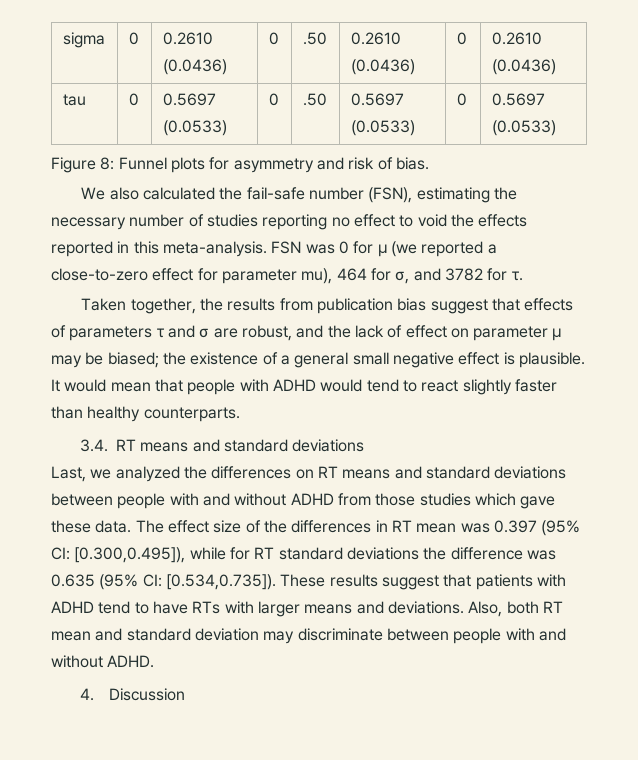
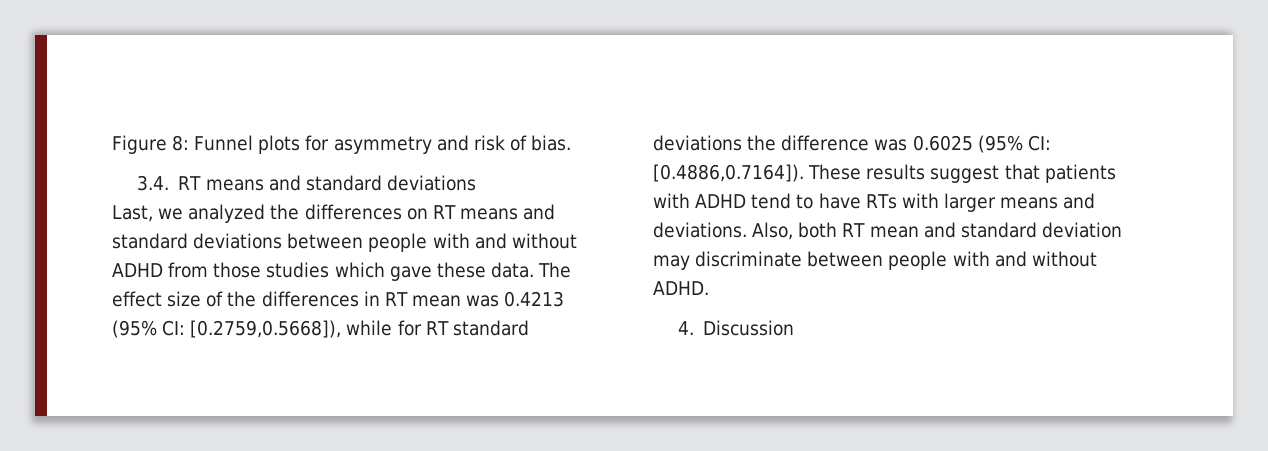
[62,32,105,48] [128,32,139,45] [162,32,213,45] [162,59,227,75] [268,32,279,45] [302,32,327,45] [350,32,401,45] [350,59,415,75] [456,32,467,45] [491,32,542,45] [491,59,556,75] [62,94,86,106] [128,93,139,106] [162,93,216,106] [162,120,227,136] [268,93,279,106] [302,93,327,106] [350,93,404,106] [350,120,415,136] [456,93,467,106] [491,93,545,106] [491,120,556,136] sigma | 0 | 0.2610 (0.0436) | 0 | .50 | 0.2610 (0.0436) | 0 | 0.2610 (0.0436) // tau | 0 | 0.5697 (0.0533) | 0 | .50 | 0.5697 (0.0533) | 0 | 0.5697 (0.0533) // -> (112, 144) none
[81,187,517,203] [51,214,528,230] [51,241,497,257] [51,268,523,284] [81,298,574,314] [51,325,562,341] [51,352,585,368] [51,379,557,395] [51,406,240,422] // We also calculated the fail-safe number (FSN), estimating the necessary number of studies reporting no effect to void the effects reported in this meta-analysis. FSN was 0 for µ (we reported a close-to-zero effect for parameter mu), 464 for σ, and 3782 for τ. // Taken together, the results from publication bias suggest that effects of parameters τ and σ are robust, and the lack of effect on parameter µ may be biased; the existence of a general small negative effect is plausible. It would mean that people with ADHD would tend to react slightly faster than healthy counterparts. -> (572, 143) none
[493,520,581,536] [51,547,186,563] 0.397 (95% CI: [0.300,0.495]), -> [504,291,565,307] [112,320,342,338] 0.4213 (95% CI: [0.2759,0.5668]),
[51,574,276,590] 0.635 (95% CI: [0.534,0.735]). -> [912,135,1051,153] [653,164,804,182] 0.6025 (95% CI: [0.4886,0.7164]).

